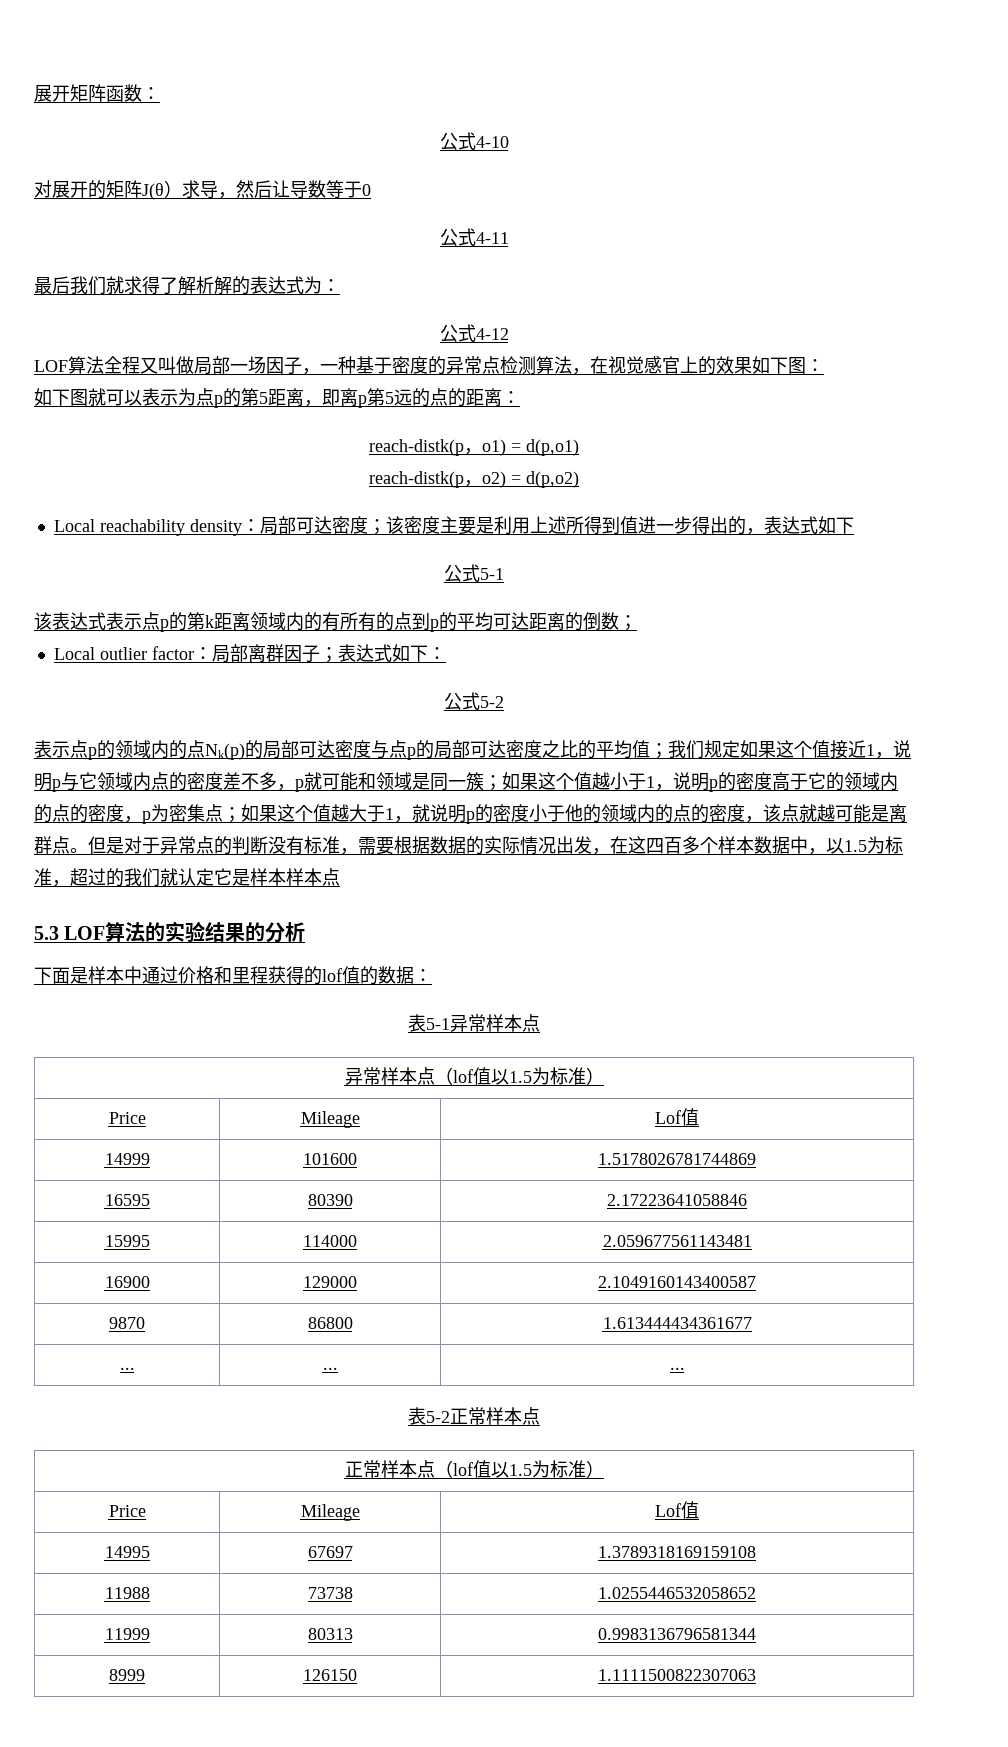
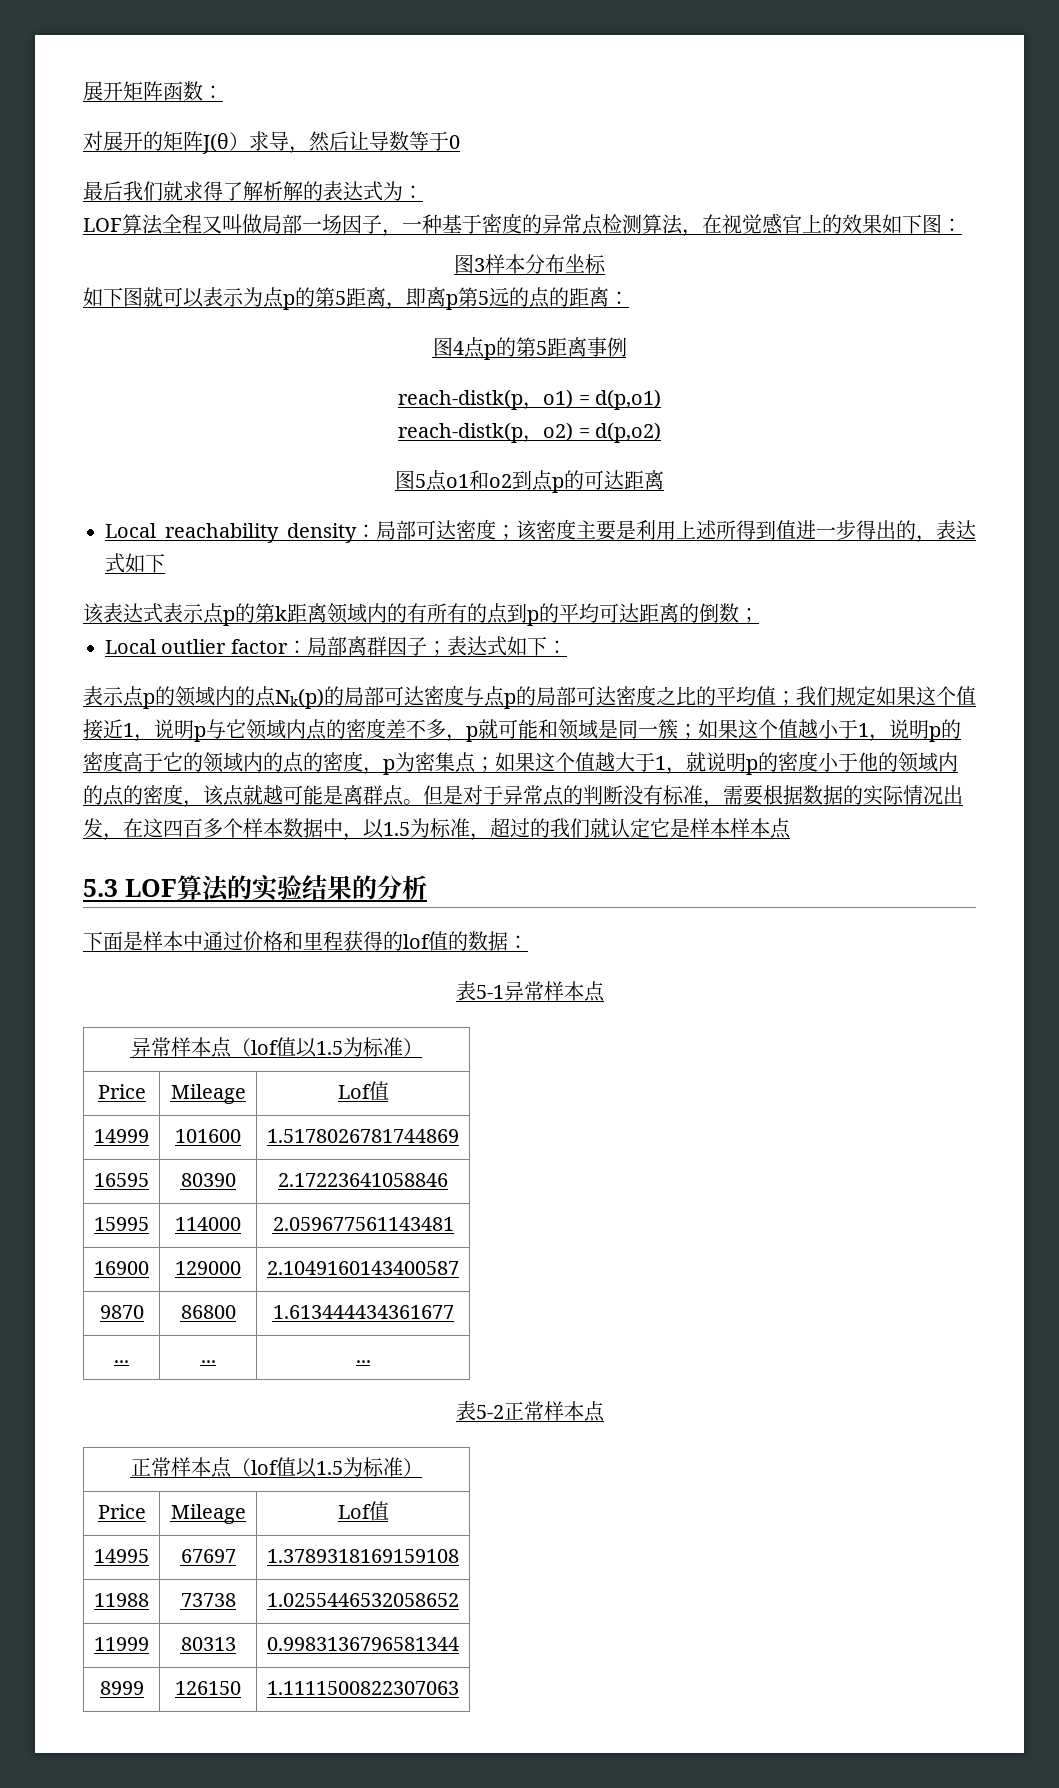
[439,132,509,150] // 公式4-10 -> (223, 92) none
[439,228,509,246] // 公式4-11 -> (460, 142) none
[439,324,509,342] // 公式4-12 -> (423, 192) none
(824, 365) none -> [454,254,606,274] // 图3样本分布坐标
(520, 397) none -> [432,337,627,360] // 图4点p的第5距离事例
(579, 479) none -> [395,470,664,493] // 图5点o1和o2到点p的可达距离
[444,564,504,582] // 公式5-1 -> (165, 563) none
[444,692,504,710] // 公式5-2 -> (567, 647) none

